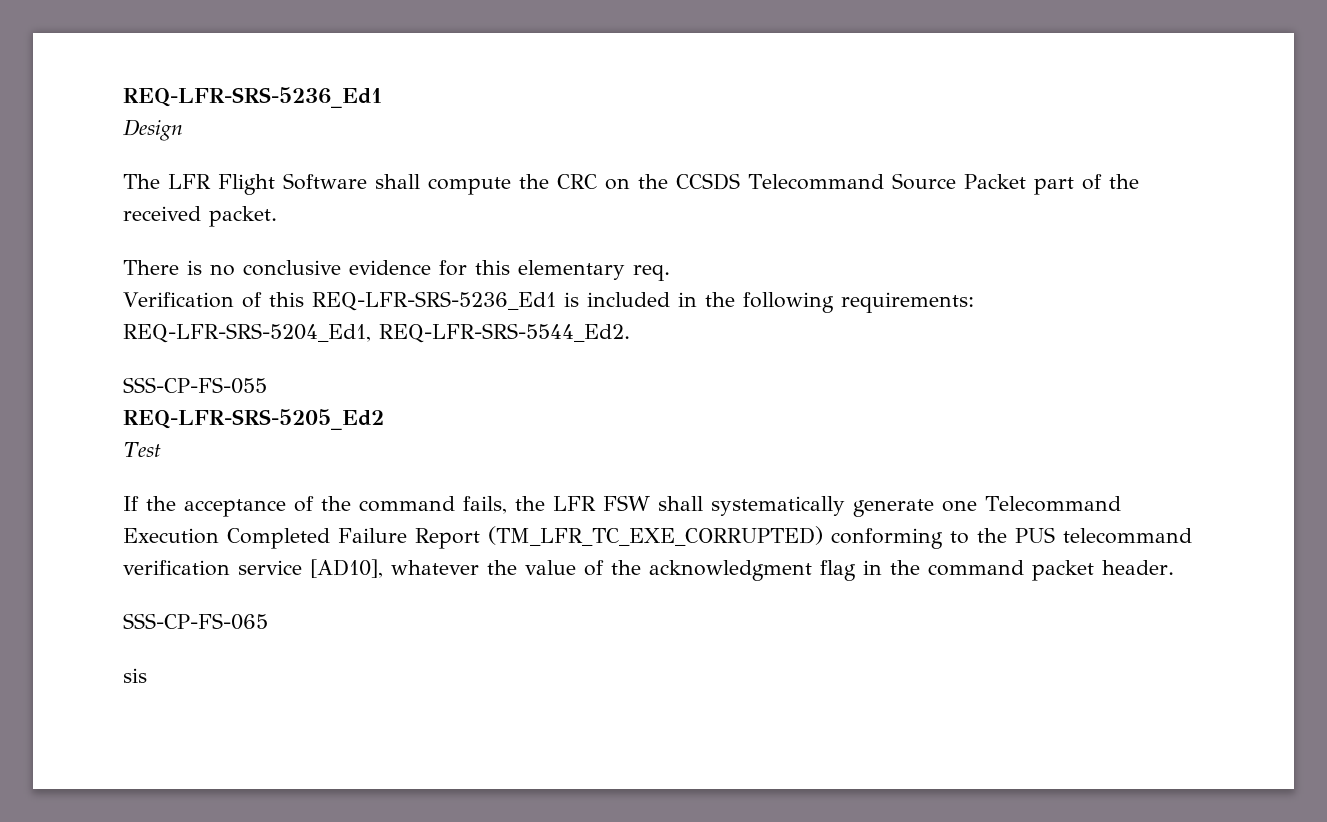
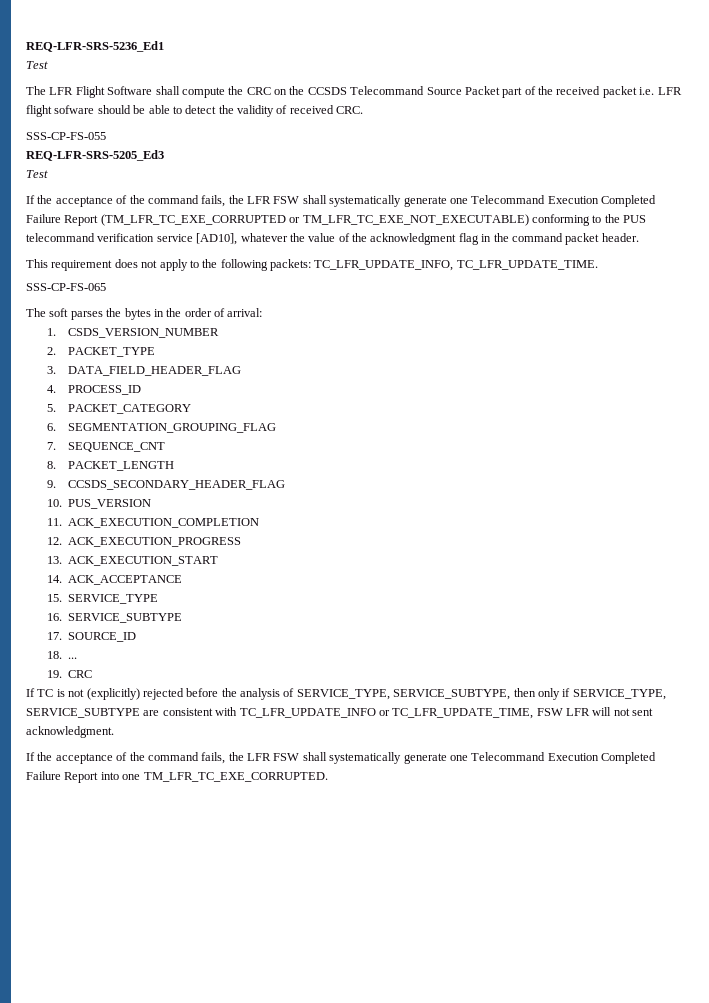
[123,119,183,141] Design -> [26,61,48,69] Test
[209,206,277,227] [123,260,670,281] [123,291,974,313] [123,323,630,343] packet. // There is no conclusive evidence for this elementary req. // Verification of this REQ-LFR-SRS-5236_Ed1 is included in the following requirements: REQ-LFR-SRS-5204_Ed1, REQ-LFR-SRS-5544_Ed2. -> [602,86,682,98] [26,105,364,117] packet i.e. LFR flight sofware should be able to detect the validity of received CRC.
[123,409,384,430] REQ-LFR-SRS-5205_Ed2 -> [26,150,164,161] REQ-LFR-SRS-5205_Ed3
[488,526,823,546] (TM_LFR_TC_EXE_CORRUPTED) -> [100,214,529,226] (TM_LFR_TC_EXE_CORRUPTED or TM_LFR_TC_EXE_NOT_EXECUTABLE)
[123,613,268,630] [123,668,147,683] SSS-CP-FS-065 // sis -> [26,259,598,271] [26,283,106,291] [26,308,263,320] [46,328,219,338] [46,347,155,357] [46,366,241,376] [46,385,141,395] [46,404,191,414] [46,423,276,433] [46,442,165,452] [46,461,174,471] [46,480,285,490] [46,499,152,509] [46,518,260,528] [46,537,242,547] [46,556,219,566] [46,575,183,585] [46,594,159,604] [46,613,183,623] [46,632,137,642] [46,651,78,659] [46,670,93,678] [26,688,666,700] [26,707,654,719] [26,726,114,738] [26,752,656,764] [26,771,328,783] This requirement does not apply to the following packets: TC_LFR_UPDATE_INFO, TC_LFR_UPDATE_TIME. // SSS-CP-FS-065 // The soft parses the bytes in the order of arrival: // 1. CSDS_VERSION_NUMBER // 2. PACKET_TYPE // 3. DATA_FIELD_HEADER_FLAG // 4. PROCESS_ID // 5. PACKET_CATEGORY // 6. SEGMENTATION_GROUPING_FLAG // 7. SEQUENCE_CNT // 8. PACKET_LENGTH // 9. CCSDS_SECONDARY_HEADER_FLAG // 10. PUS_VERSION // 11. ACK_EXECUTION_COMPLETION // 12. ACK_EXECUTION_PROGRESS // 13. ACK_EXECUTION_START // 14. ACK_ACCEPTANCE // 15. SERVICE_TYPE // 16. SERVICE_SUBTYPE // 17. SOURCE_ID // 18. ... // 19. CRC // If TC is not (explicitly) rejected before the analysis of SERVICE_TYPE, SERVICE_SUBTYPE, then only if SERVICE_TYPE, SERVICE_SUBTYPE are consistent with TC_LFR_UPDATE_INFO or TC_LFR_UPDATE_TIME, FSW LFR will not sent acknowledgment. // If the acceptance of the command fails, the LFR FSW shall systematically generate one Telecommand Execution Completed Failure Report into one TM_LFR_TC_EXE_CORRUPTED.

